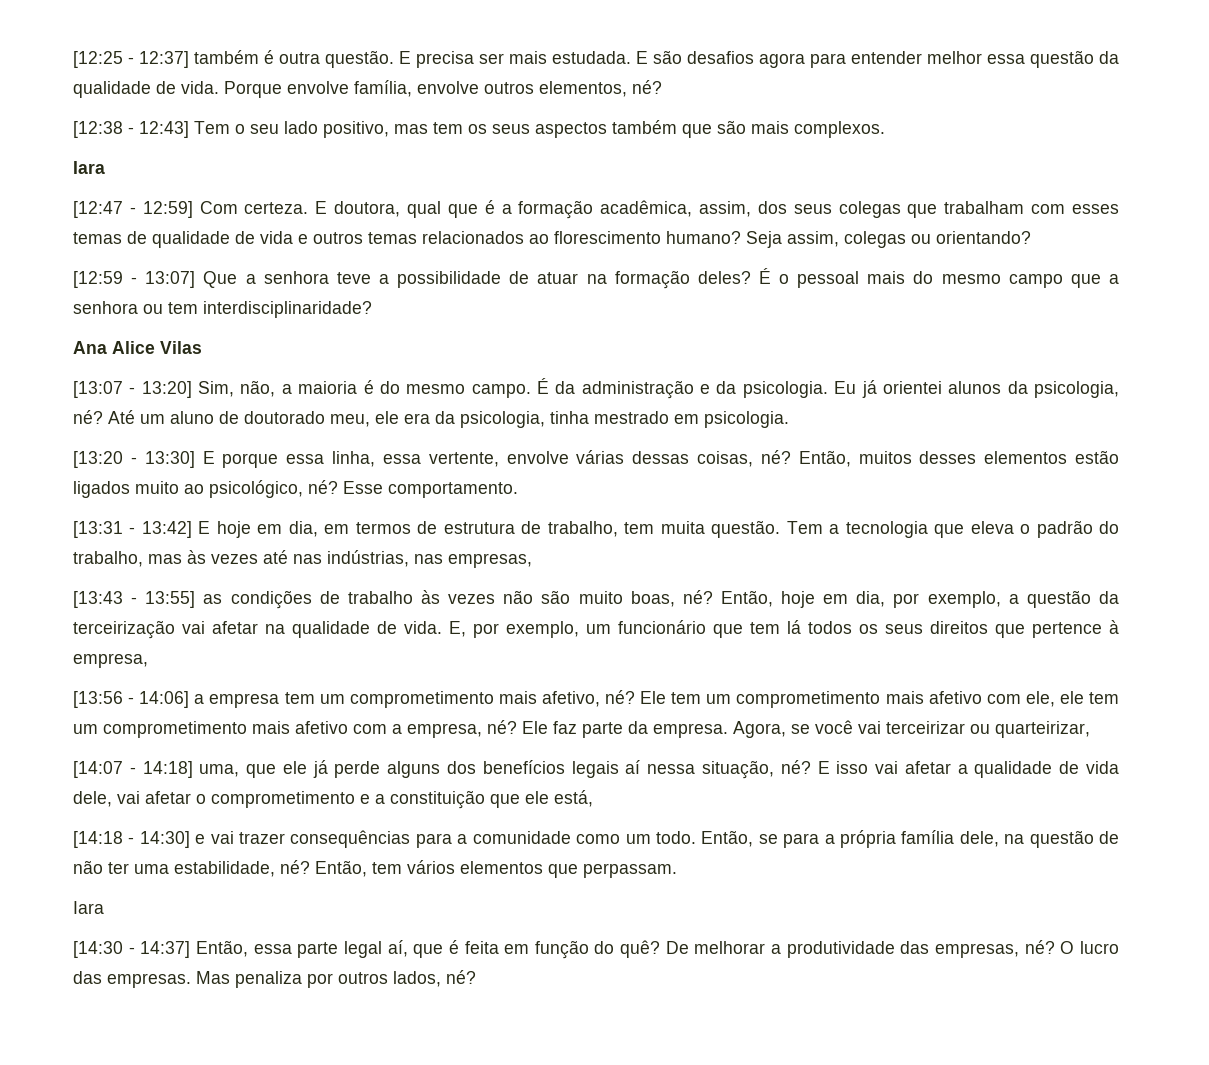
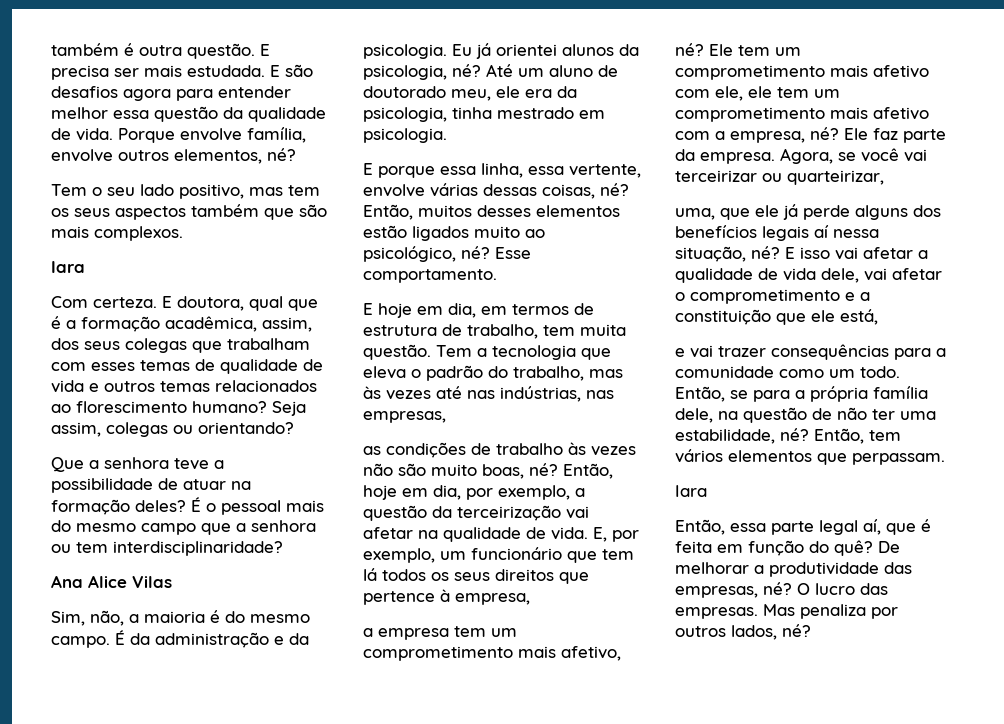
[73,51,189,68] [12:25 - 12:37] -> (51, 49) none
[73,121,189,138] [12:38 - 12:43] -> (296, 154) none
[73,201,193,218] [12:47 - 12:59] -> (85, 267) none
[73,271,196,288] [12:59 - 13:07] -> (294, 428) none
[73,381,192,398] [13:07 - 13:20] -> (172, 582) none
[73,451,195,468] [13:20 - 13:30] -> (447, 135) none
[73,521,192,538] [13:31 - 13:42] -> (497, 276) none
[73,591,196,608] [13:43 - 13:55] -> (446, 417) none
[73,691,190,708] [13:56 - 14:06] -> (530, 599) none
[73,761,193,778] [14:07 - 14:18] -> (884, 177) none
[73,831,190,848] [14:18 - 14:30] -> (878, 317) none
[73,941,191,958] [14:30 - 14:37] -> (707, 491) none

